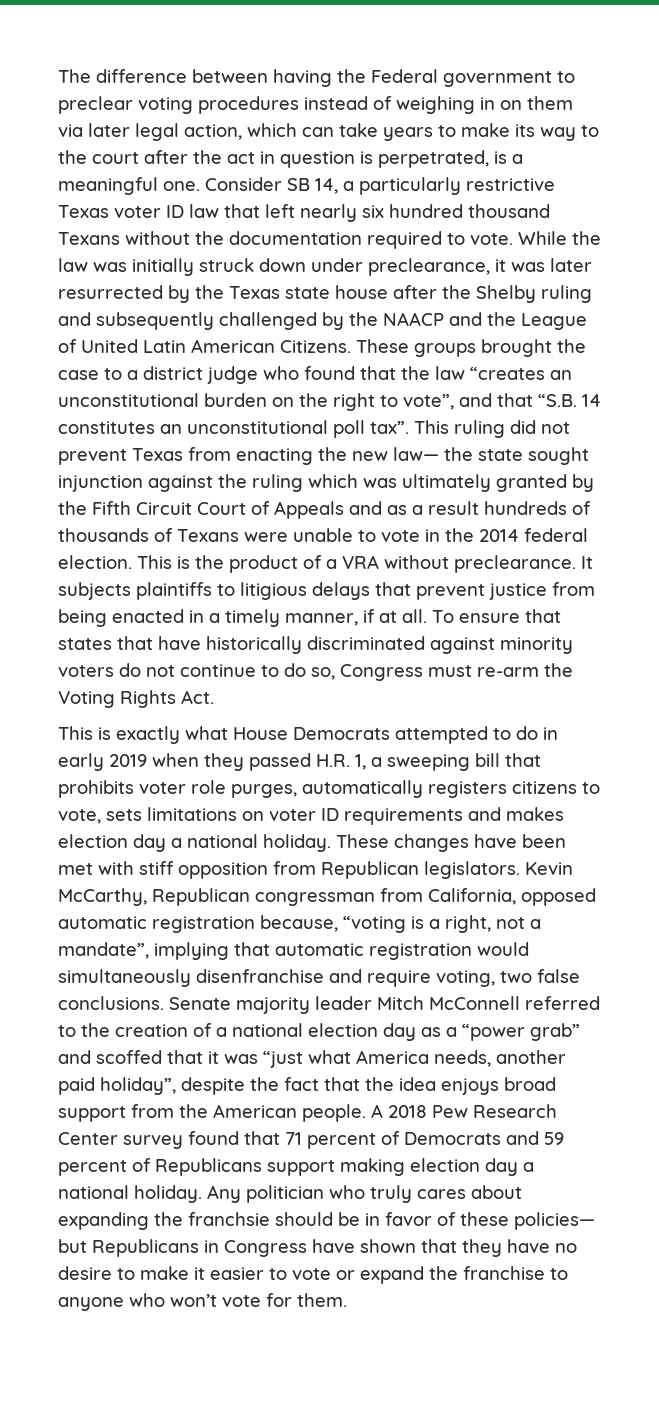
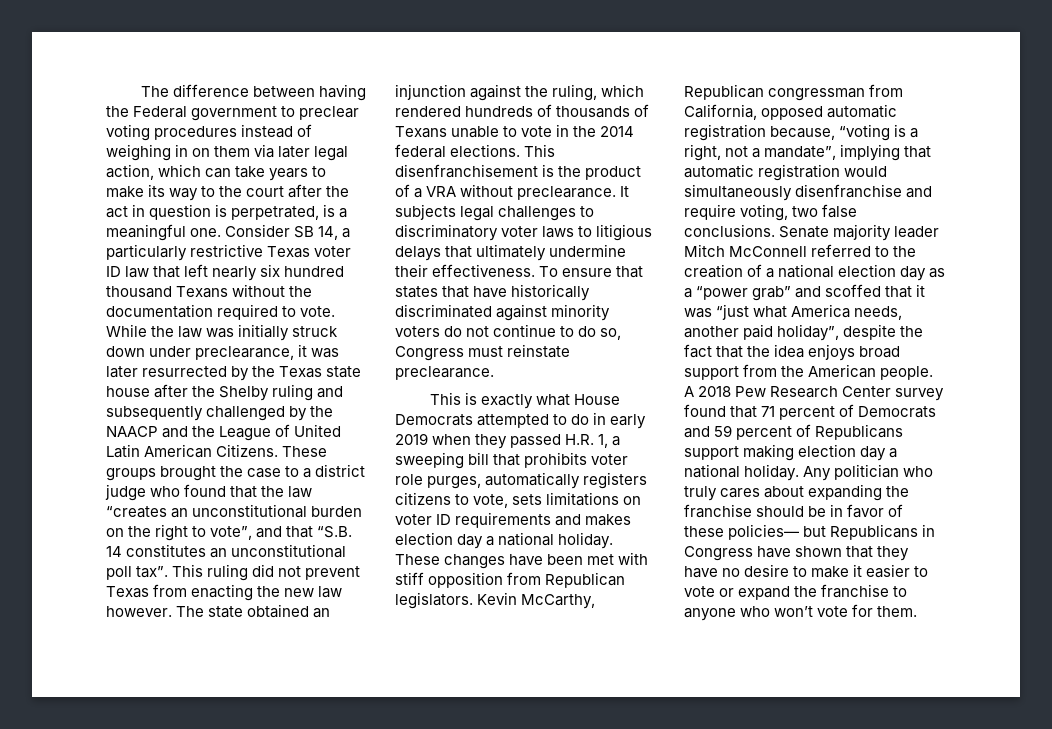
[393,447,589,465] [58,474,594,492] [58,501,479,519] law— the state sought injunction against the ruling which was ultimately granted by the Fifth Circuit Court of Appeals and as a result -> [318,586,343,598] [106,604,331,618] [395,84,645,101] [395,106,461,117] law however. The state obtained an injunction against the ruling, which rendered
[244,532,288,542] were -> (447, 132) none
[58,555,172,569] election. This -> [450,144,556,157] [395,164,538,178] elections. This disenfranchisement
[136,582,595,600] [58,609,427,627] plaintiffs to litigious delays that prevent justice from being enacted in a timely manner, if at all. -> [460,206,595,221] [395,224,653,241] [395,244,627,261] [395,264,536,277] legal challenges to discriminatory voter laws to litigious delays that ultimately undermine their effectiveness.
[477,663,573,677] [58,690,214,708] re-arm the Voting Rights Act. -> [507,344,571,358] [395,366,494,380] reinstate preclearance.
[188,1212,270,1226] franchsie -> [684,504,752,518] franchise

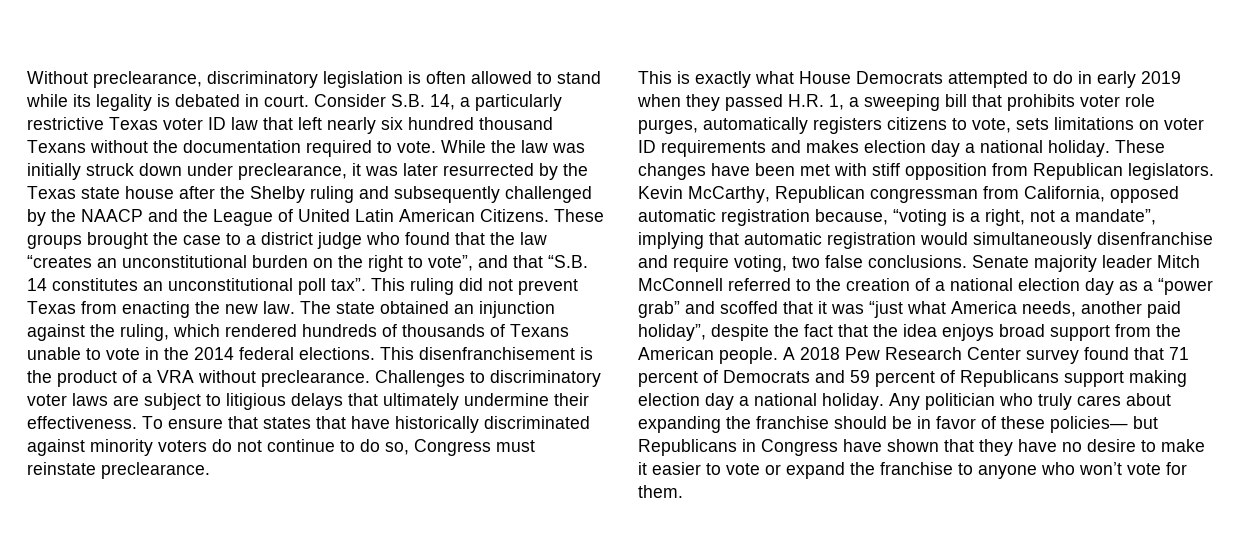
[140,84,366,101] [106,106,360,121] [106,124,313,141] [106,144,349,161] [106,164,327,181] [106,184,350,201] [106,204,348,220] [106,224,315,241] The difference between having the Federal government to preclear voting procedures instead of weighing in on them via later legal action, which can take years to make its way to the court after the act in question is perpetrated, is a meaningful one. Consider SB -> [27,71,601,88] [26,94,425,111] Without preclearance, discriminatory legislation is often allowed to stand while its legality is debated in court. Consider S.B.
[318,586,343,598] [106,606,172,617] law however. -> [263,301,295,314] law.
[620,186,630,197] [395,204,577,221] It subjects legal challenges -> [375,370,465,387] Challenges
(575, 232) none -> [113,393,201,410] are subject

